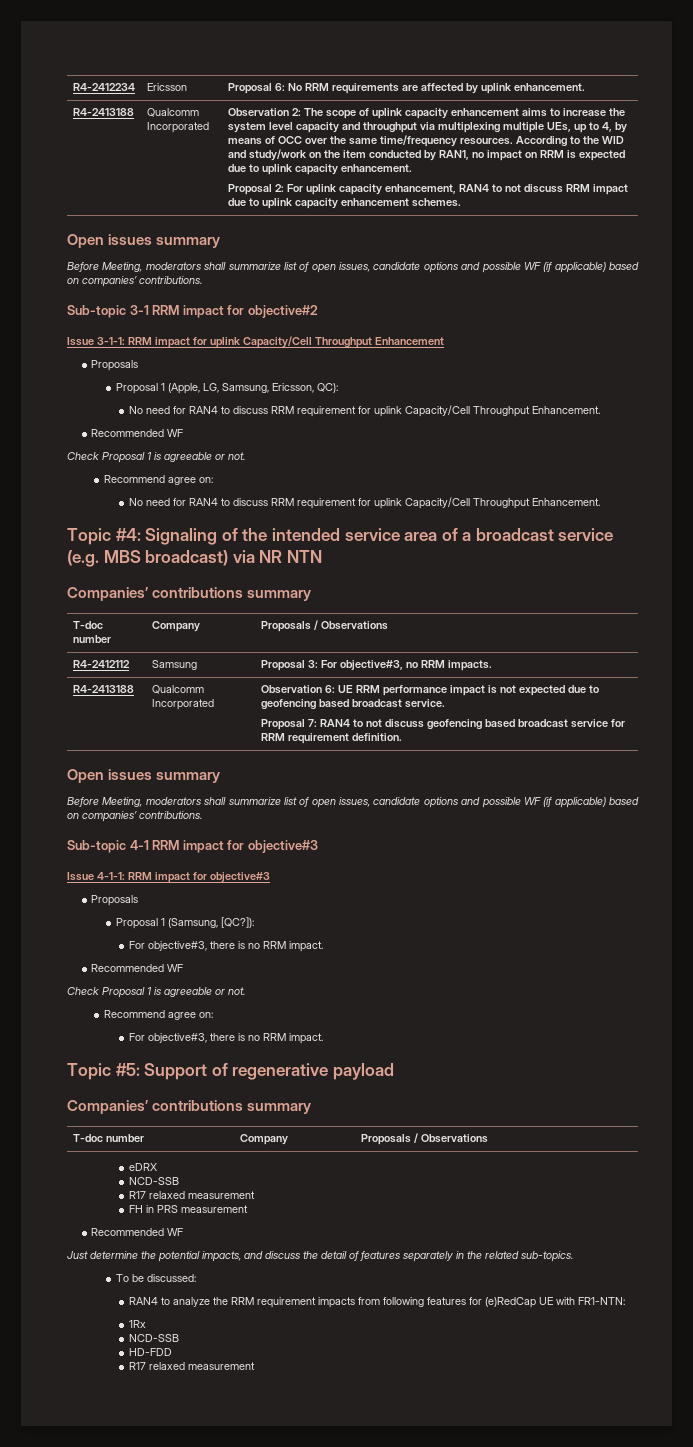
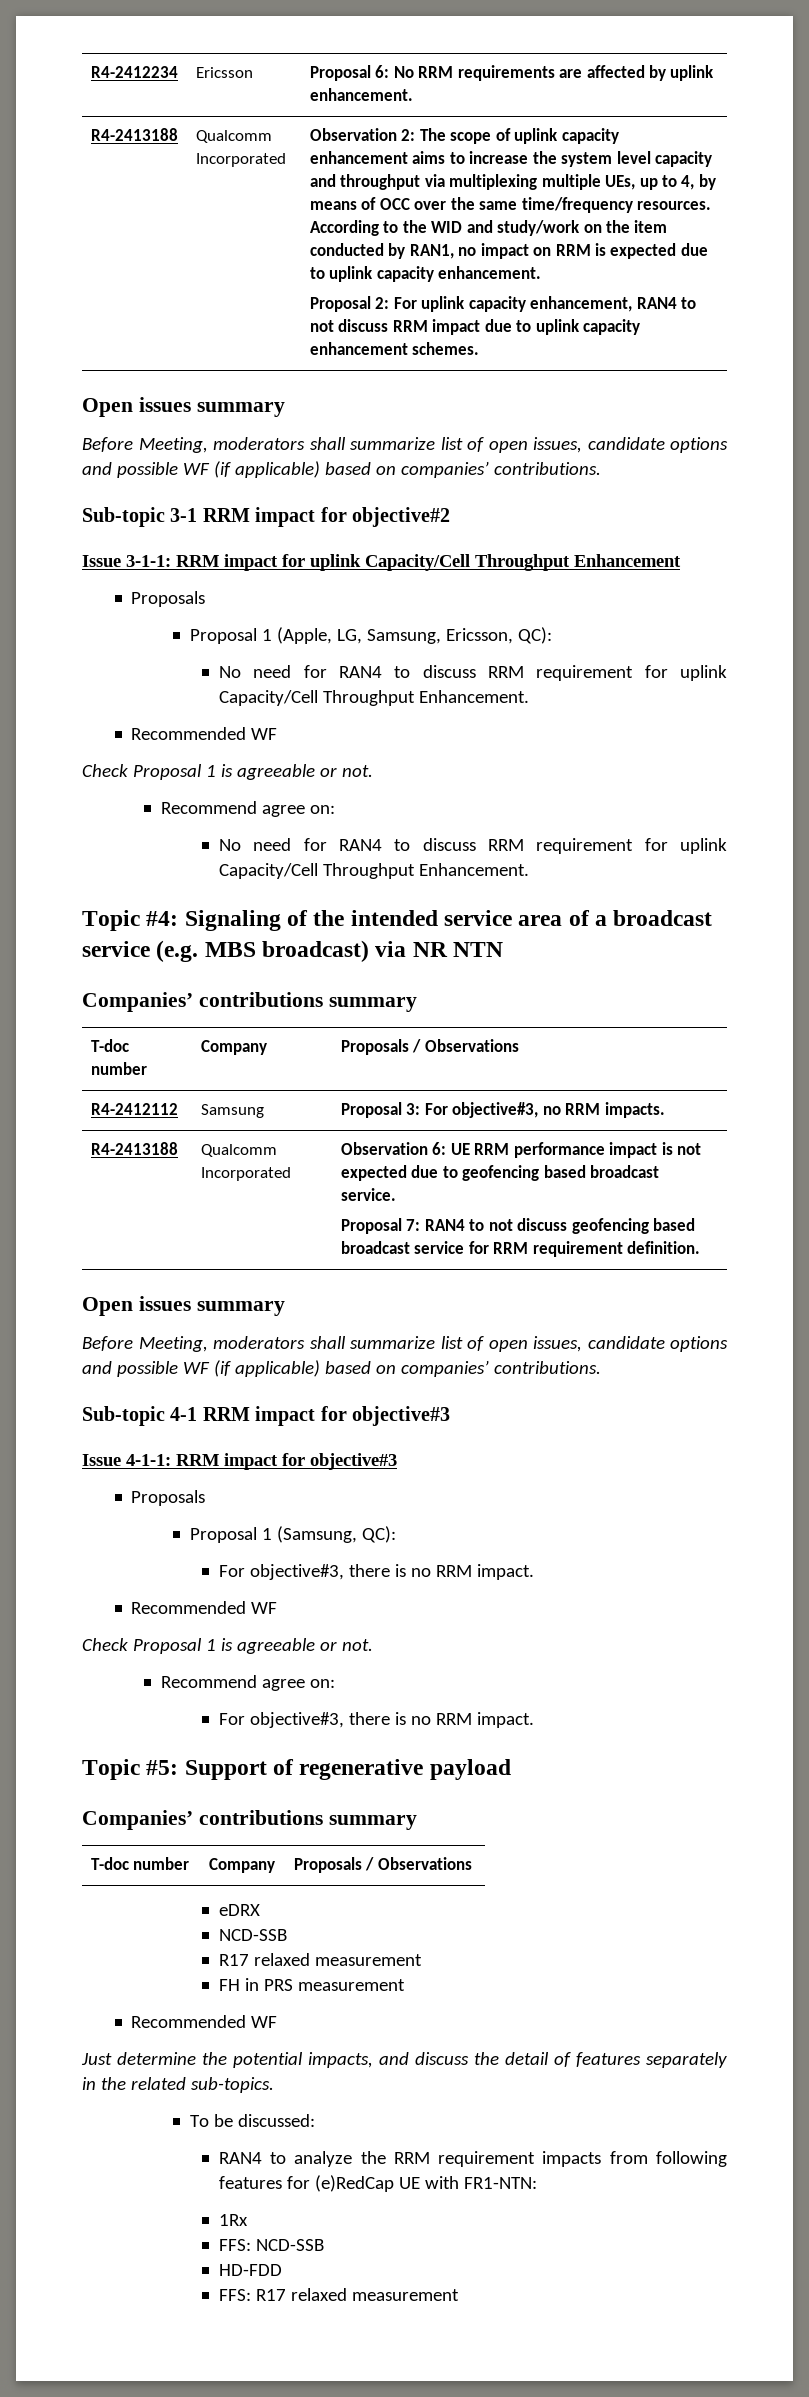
[221,917,255,928] [QC?]): -> [361,1526,396,1543] QC):
(146, 1324) none -> [218,2239,251,2251] FFS:
(172, 1352) none -> [218,2289,251,2301] FFS:

